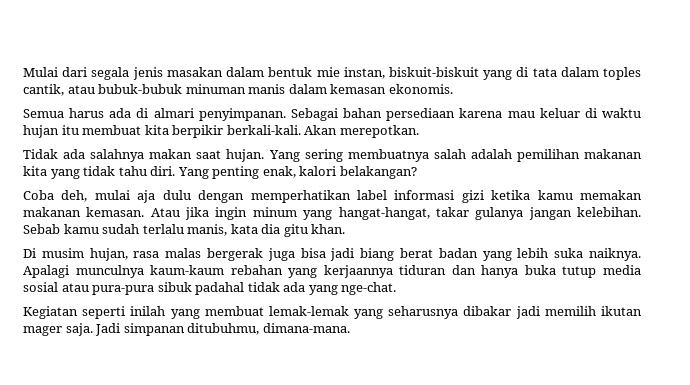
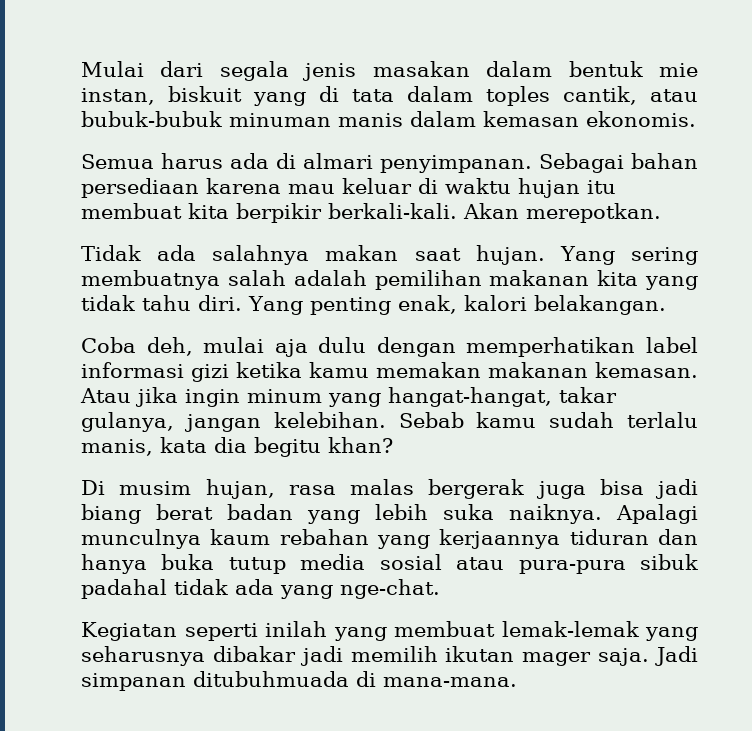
[388,67,479,77] biskuit-biskuit -> [168,86,242,102] biskuit
[339,166,417,179] belakangan? -> [533,295,666,315] belakangan.
[475,207,524,220] gulanya -> [81,412,174,432] gulanya,
[283,224,346,237] gitu khan. -> [254,437,393,457] begitu khan?
[150,265,225,275] kaum-kaum -> [210,529,271,545] kaum
[187,323,350,335] ditubuhmu, dimana-mana. -> [193,671,517,687] ditubuhmuada di mana-mana.

